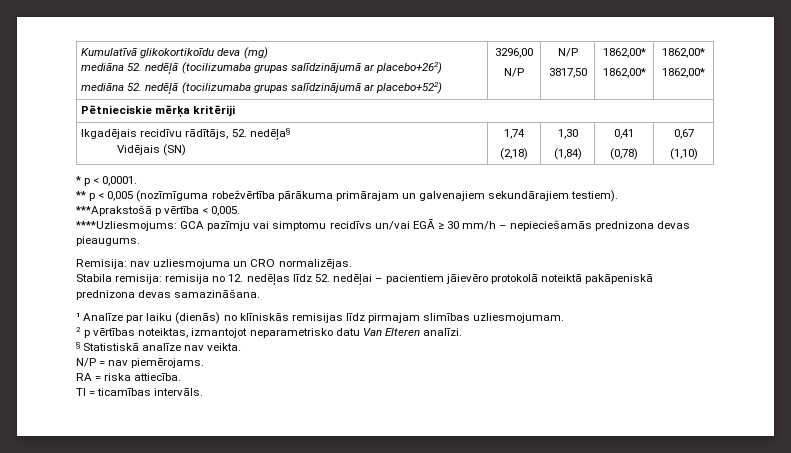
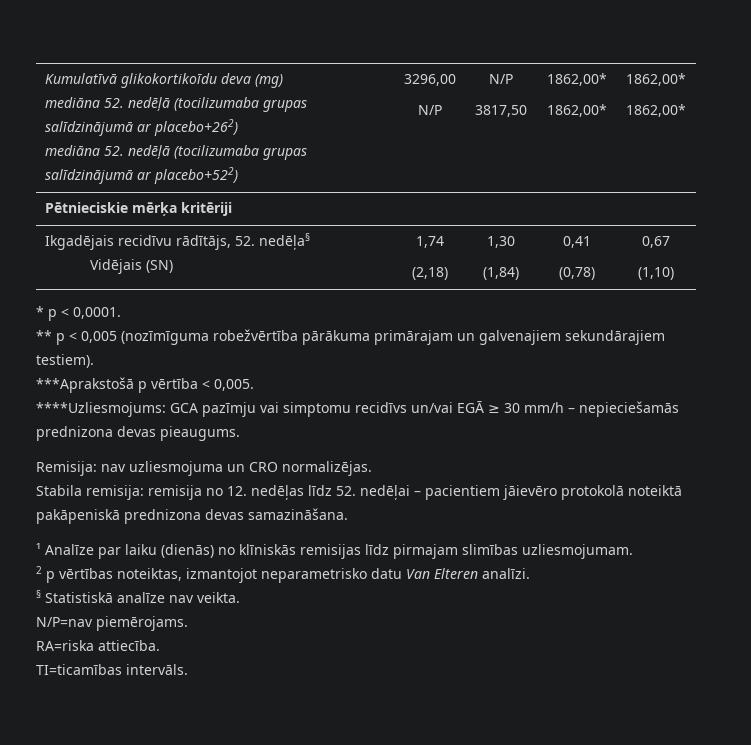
[76,358,205,368] [76,373,182,381] [76,388,152,396] N/P = nav piemērojams. // RA = riska attiecība. // TI = ticamības -> [36,616,188,631] [36,640,160,651] [36,664,122,675] N/P=nav piemērojams. // RA=riska attiecība. // TI=ticamības

